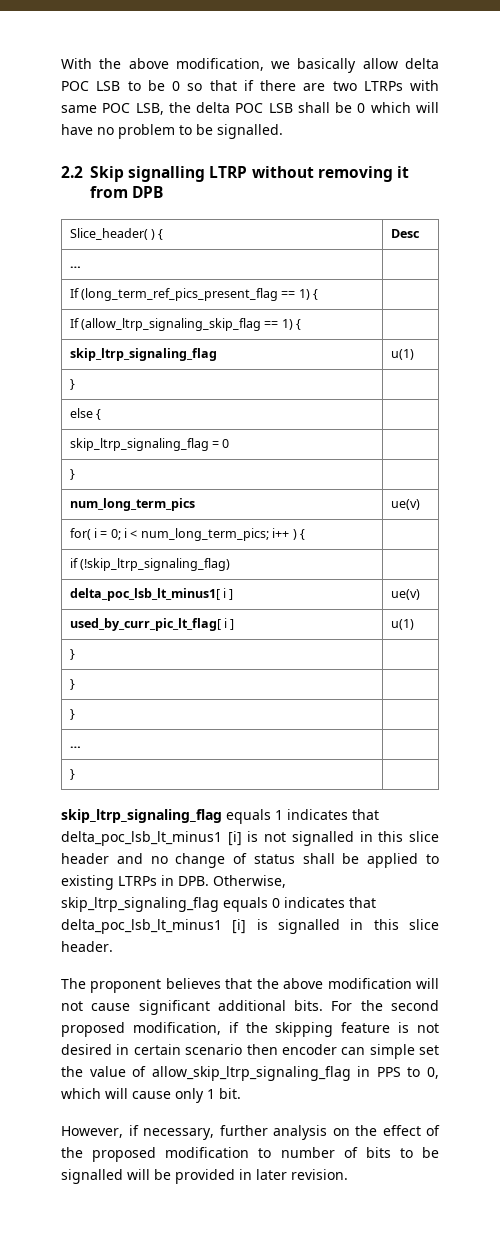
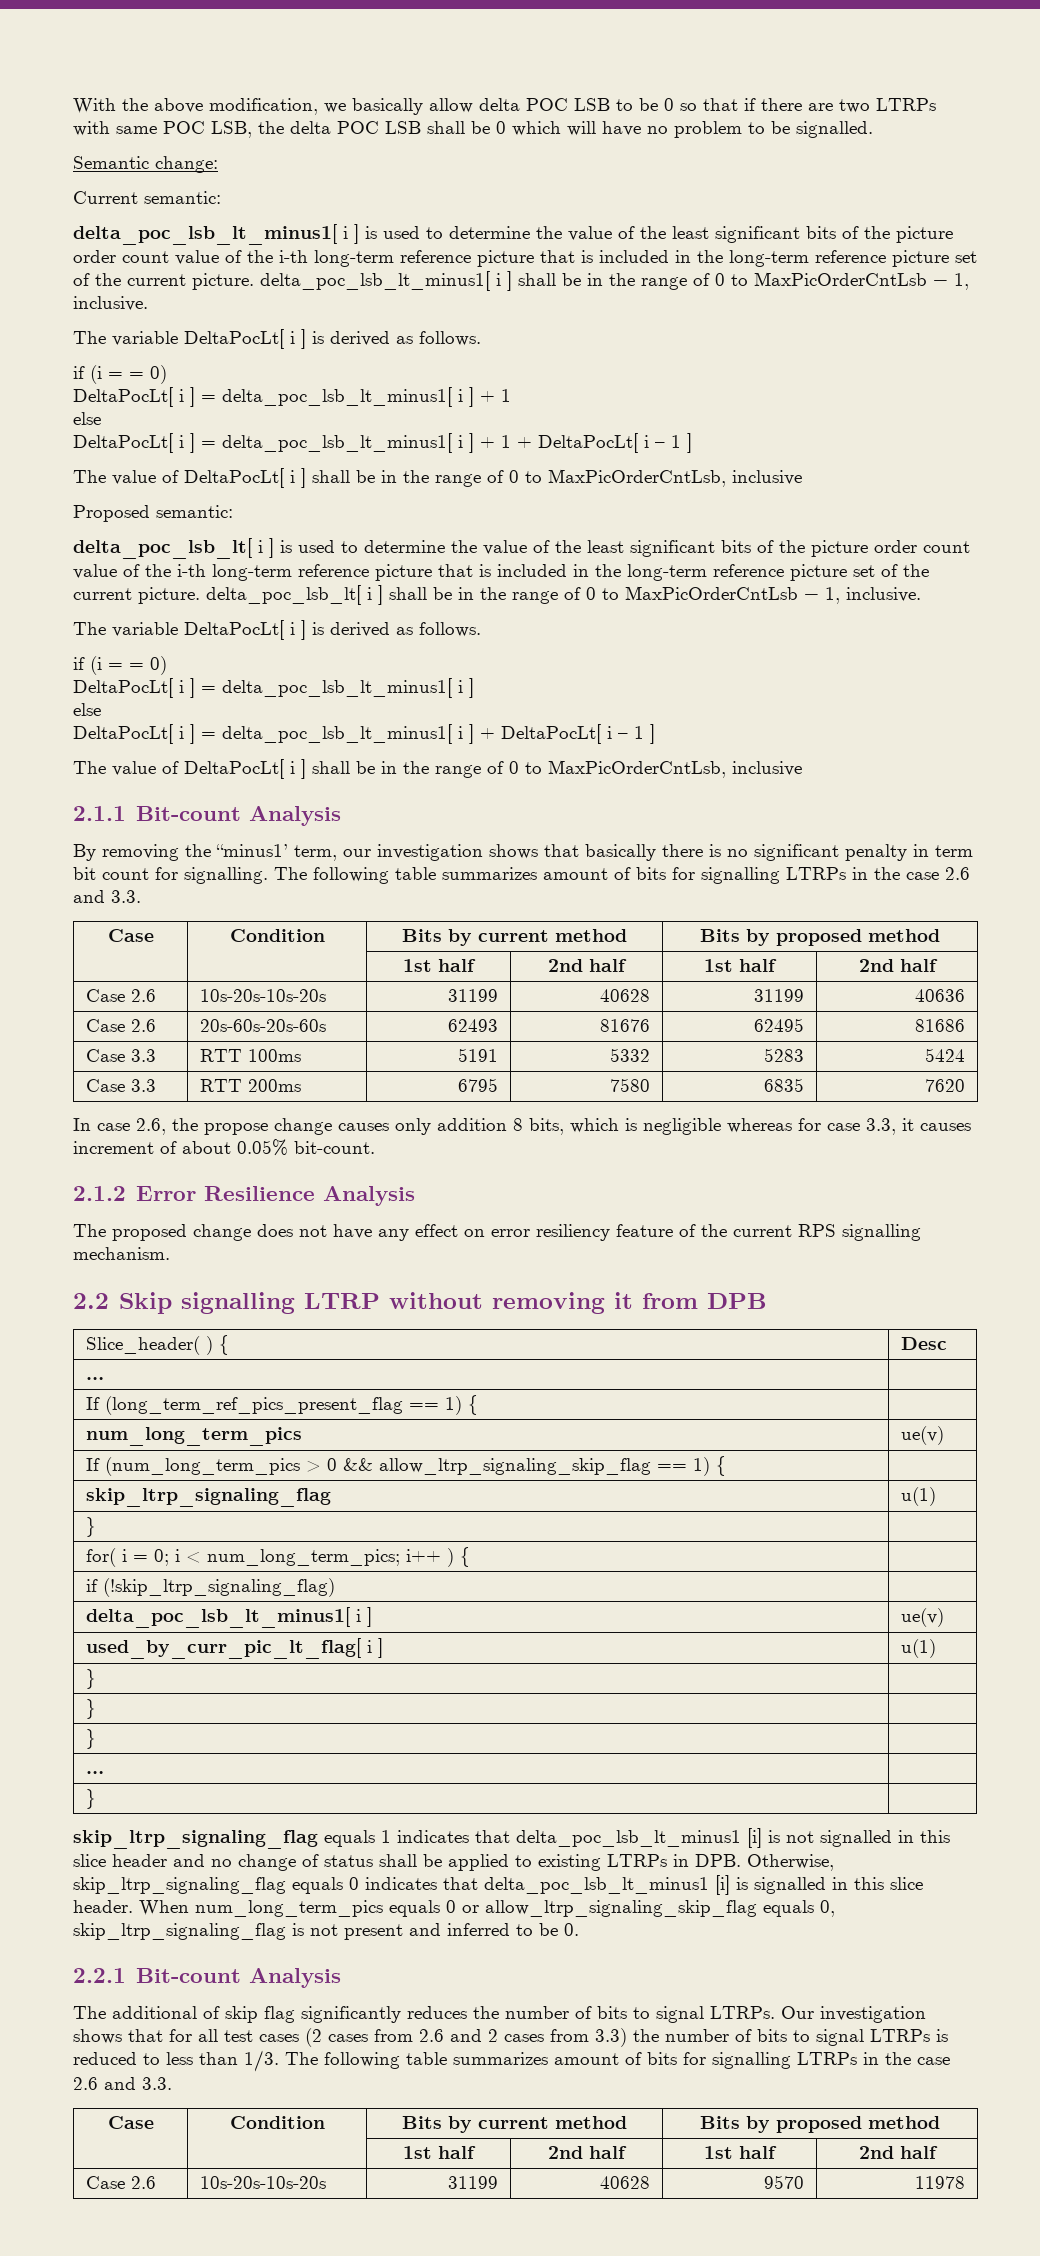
(283, 131) none -> [73,156,218,173] [73,191,221,204] [73,224,953,245] [73,250,977,267] [73,271,969,291] [73,296,148,311] [73,329,481,349] [73,365,167,384] [73,387,511,407] [73,412,101,425] [73,433,692,453] [73,468,802,488] [73,505,233,522] [73,538,970,559] [73,564,929,581] [73,585,921,605] [73,620,481,640] [73,656,167,675] [73,678,474,698] [73,703,101,716] [73,724,655,744] [73,759,802,779] [73,806,341,826] [73,844,973,861] [73,867,970,884] [73,890,141,903] [107,929,154,942] [229,929,325,942] [402,929,627,946] [700,929,940,946] [403,959,476,972] [548,959,627,972] [704,959,777,972] [858,959,938,972] [86,989,157,1002] [200,989,327,1002] [447,989,498,1002] [599,989,650,1002] [753,989,804,1002] [914,989,965,1002] [86,1019,157,1032] [200,1019,327,1032] [447,1019,498,1032] [599,1019,650,1032] [753,1018,804,1032] [914,1019,965,1032] [86,1049,157,1062] [200,1049,302,1062] [457,1048,498,1062] [609,1048,650,1062] [763,1048,804,1062] [924,1048,965,1062] [86,1079,157,1092] [200,1079,302,1092] [457,1078,498,1092] [609,1078,650,1092] [763,1078,804,1092] [924,1079,965,1092] [73,1118,971,1135] [73,1139,375,1156] [73,1186,415,1206] [73,1224,921,1241] [73,1247,170,1260] // Semantic change: // Current semantic: // delta_poc_lsb_lt_minus1[ i ] is used to determine the value of the least significant bits of the picture order count value of the i-th long-term reference picture that is included in the long-term reference picture set of the current picture. delta_poc_lsb_lt_minus1[ i ] shall be in the range of 0 to MaxPicOrderCntLsb − 1, inclusive. // The variable DeltaPocLt[ i ] is derived as follows. // if (i = = 0) // DeltaPocLt[ i ] = delta_poc_lsb_lt_minus1[ i ] + 1 // else // DeltaPocLt[ i ] = delta_poc_lsb_lt_minus1[ i ] + 1 + DeltaPocLt[ i – 1 ] // The value of DeltaPocLt[ i ] shall be in the range of 0 to MaxPicOrderCntLsb, inclusive // Proposed semantic: // delta_poc_lsb_lt[ i ] is used to determine the value of the least significant bits of the picture order count value of the i-th long-term reference picture that is included in the long-term reference picture set of the current picture. delta_poc_lsb_lt[ i ] shall be in the range of 0 to MaxPicOrderCntLsb − 1, inclusive. // The variable DeltaPocLt[ i ] is derived as follows. // if (i = = 0) // DeltaPocLt[ i ] = delta_poc_lsb_lt_minus1[ i ] // else // DeltaPocLt[ i ] = delta_poc_lsb_lt_minus1[ i ] + DeltaPocLt[ i – 1 ] // The value of DeltaPocLt[ i ] shall be in the range of 0 to MaxPicOrderCntLsb, inclusive // 2.1.1 Bit-count Analysis // By removing the “minus1’ term, our investigation shows that basically there is no significant penalty in term bit count for signalling. The following table summarizes amount of bits for signalling LTRPs in the case 2.6 and 3.3. // Case | Condition | Bits by current method | Bits by proposed method // | | 1st half | 2nd half | 1st half | 2nd half // Case 2.6 | 10s-20s-10s-20s | 31199 | 40628 | 31199 | 40636 // Case 2.6 | 20s-60s-20s-60s | 62493 | 81676 | 62495 | 81686 // Case 3.3 | RTT 100ms | 5191 | 5332 | 5283 | 5424 // Case 3.3 | RTT 200ms | 6795 | 7580 | 6835 | 7620 // In case 2.6, the propose change causes only addition 8 bits, which is negligible whereas for case 3.3, it causes increment of about 0.05% bit-count. // 2.1.2 Error Resilience Analysis // The proposed change does not have any effect on error resiliency feature of the current RPS signalling mechanism.
[69,318,261,331] // If (allow_ltrp_signaling_skip_flag -> [86,1427,303,1446] [901,1426,945,1445] [86,1457,652,1476] // num_long_term_pics | ue(v) // If (num_long_term_pics > 0 && allow_ltrp_signaling_skip_flag
[69,408,101,420] [69,438,230,451] [69,469,75,480] [69,498,195,511] [390,499,420,510] // else { | // skip_ltrp_signaling_flag = 0 | // } | // num_long_term_pics | ue(v) -> (97, 1527) none
[61,978,439,993] [61,1000,439,1015] [61,1022,439,1037] [61,1044,439,1059] [61,1066,439,1081] [61,1088,241,1103] [61,1125,440,1140] [61,1147,439,1162] [61,1169,348,1184] // The proponent believes that the above modification will not cause significant additional bits. For the second proposed modification, if the skipping feature is not desired in certain scenario then encoder can simple set the value of allow_skip_ltrp_signaling_flag in PPS to 0, which will cause only 1 bit. // However, if necessary, further analysis on the effect of the proposed modification to number of bits to be signalled will be provided in later revision. -> [139,1900,835,1917] [73,1923,579,1940] [73,1968,341,1988] [73,2006,926,2023] [73,2028,948,2047] [73,2050,950,2072] [73,2077,172,2090] [107,2116,154,2129] [229,2116,325,2129] [402,2116,627,2133] [700,2116,940,2133] [403,2146,476,2159] [548,2146,627,2159] [704,2146,777,2159] [858,2146,938,2159] [86,2176,157,2189] [200,2176,327,2189] [447,2176,498,2189] [599,2176,650,2189] [763,2175,804,2189] [914,2176,965,2189] When num_long_term_pics equals 0 or allow_ltrp_signaling_skip_flag equals 0, skip_ltrp_signaling_flag is not present and inferred to be 0. // 2.2.1 Bit-count Analysis // The additional of skip flag significantly reduces the number of bits to signal LTRPs. Our investigation shows that for all test cases (2 cases from 2.6 and 2 cases from 3.3) the number of bits to signal LTRPs is reduced to less than 1/3. The following table summarizes amount of bits for signalling LTRPs in the case 2.6 and 3.3. // Case | Condition | Bits by current method | Bits by proposed method // | | 1st half | 2nd half | 1st half | 2nd half // Case 2.6 | 10s-20s-10s-20s | 31199 | 40628 | 9570 | 11978

